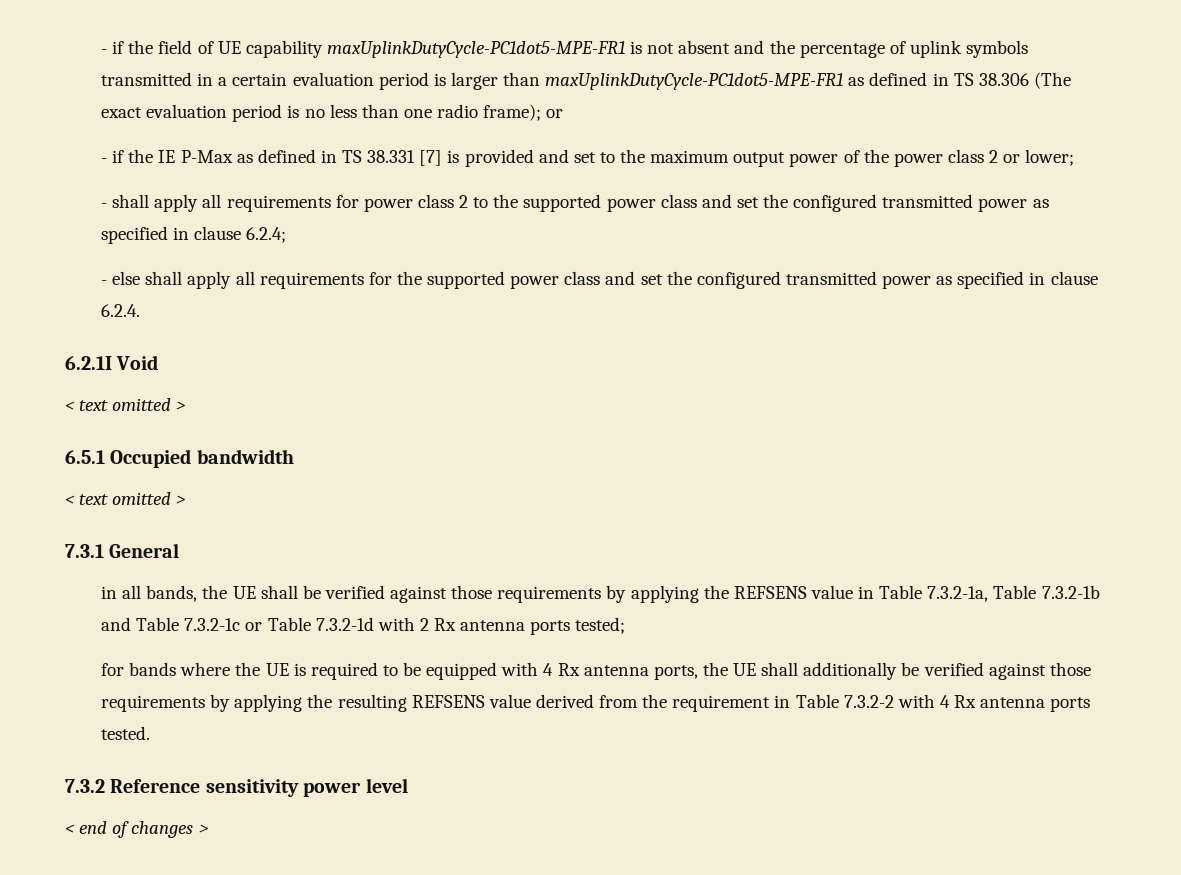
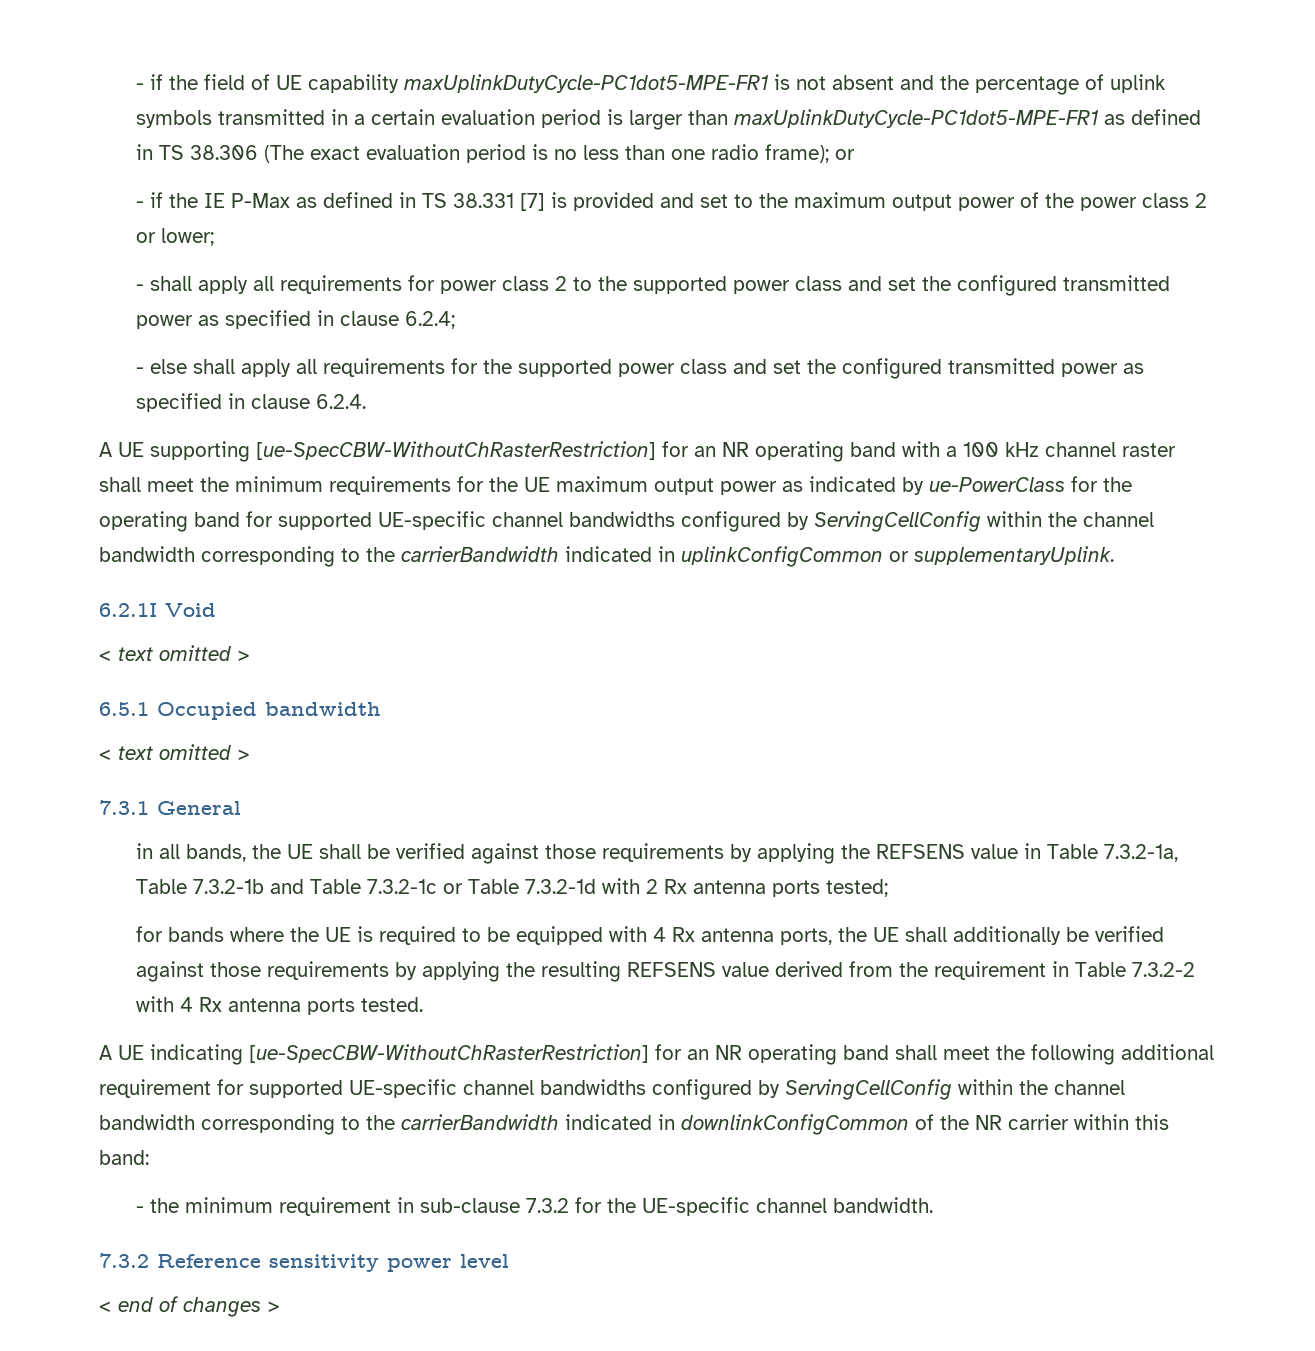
(140, 310) none -> [99,441,1176,462] [99,476,1132,495] [99,511,1154,532] [99,546,1114,567] // A UE supporting [ue-SpecCBW-WithoutChRasterRestriction] for an NR operating band with a 100 kHz channel raster shall meet the minimum requirements for the UE maximum output power as indicated by ue-PowerClass for the operating band for supported UE-specific channel bandwidths configured by ServingCellConfig within the channel bandwidth corresponding to the carrierBandwidth indicated in uplinkConfigCommon or supplementaryUplink.
(150, 733) none -> [99,1044,1214,1065] [99,1079,1125,1100] [99,1114,1169,1135] [99,1150,149,1165] [136,1197,934,1216] // A UE indicating [ue-SpecCBW-WithoutChRasterRestriction] for an NR operating band shall meet the following additional requirement for supported UE-specific channel bandwidths configured by ServingCellConfig within the channel bandwidth corresponding to the carrierBandwidth indicated in downlinkConfigCommon of the NR carrier within this band: // - the minimum requirement in sub-clause 7.3.2 for the UE-specific channel bandwidth.

